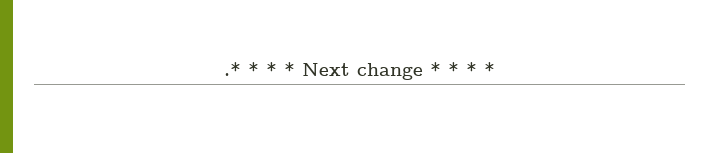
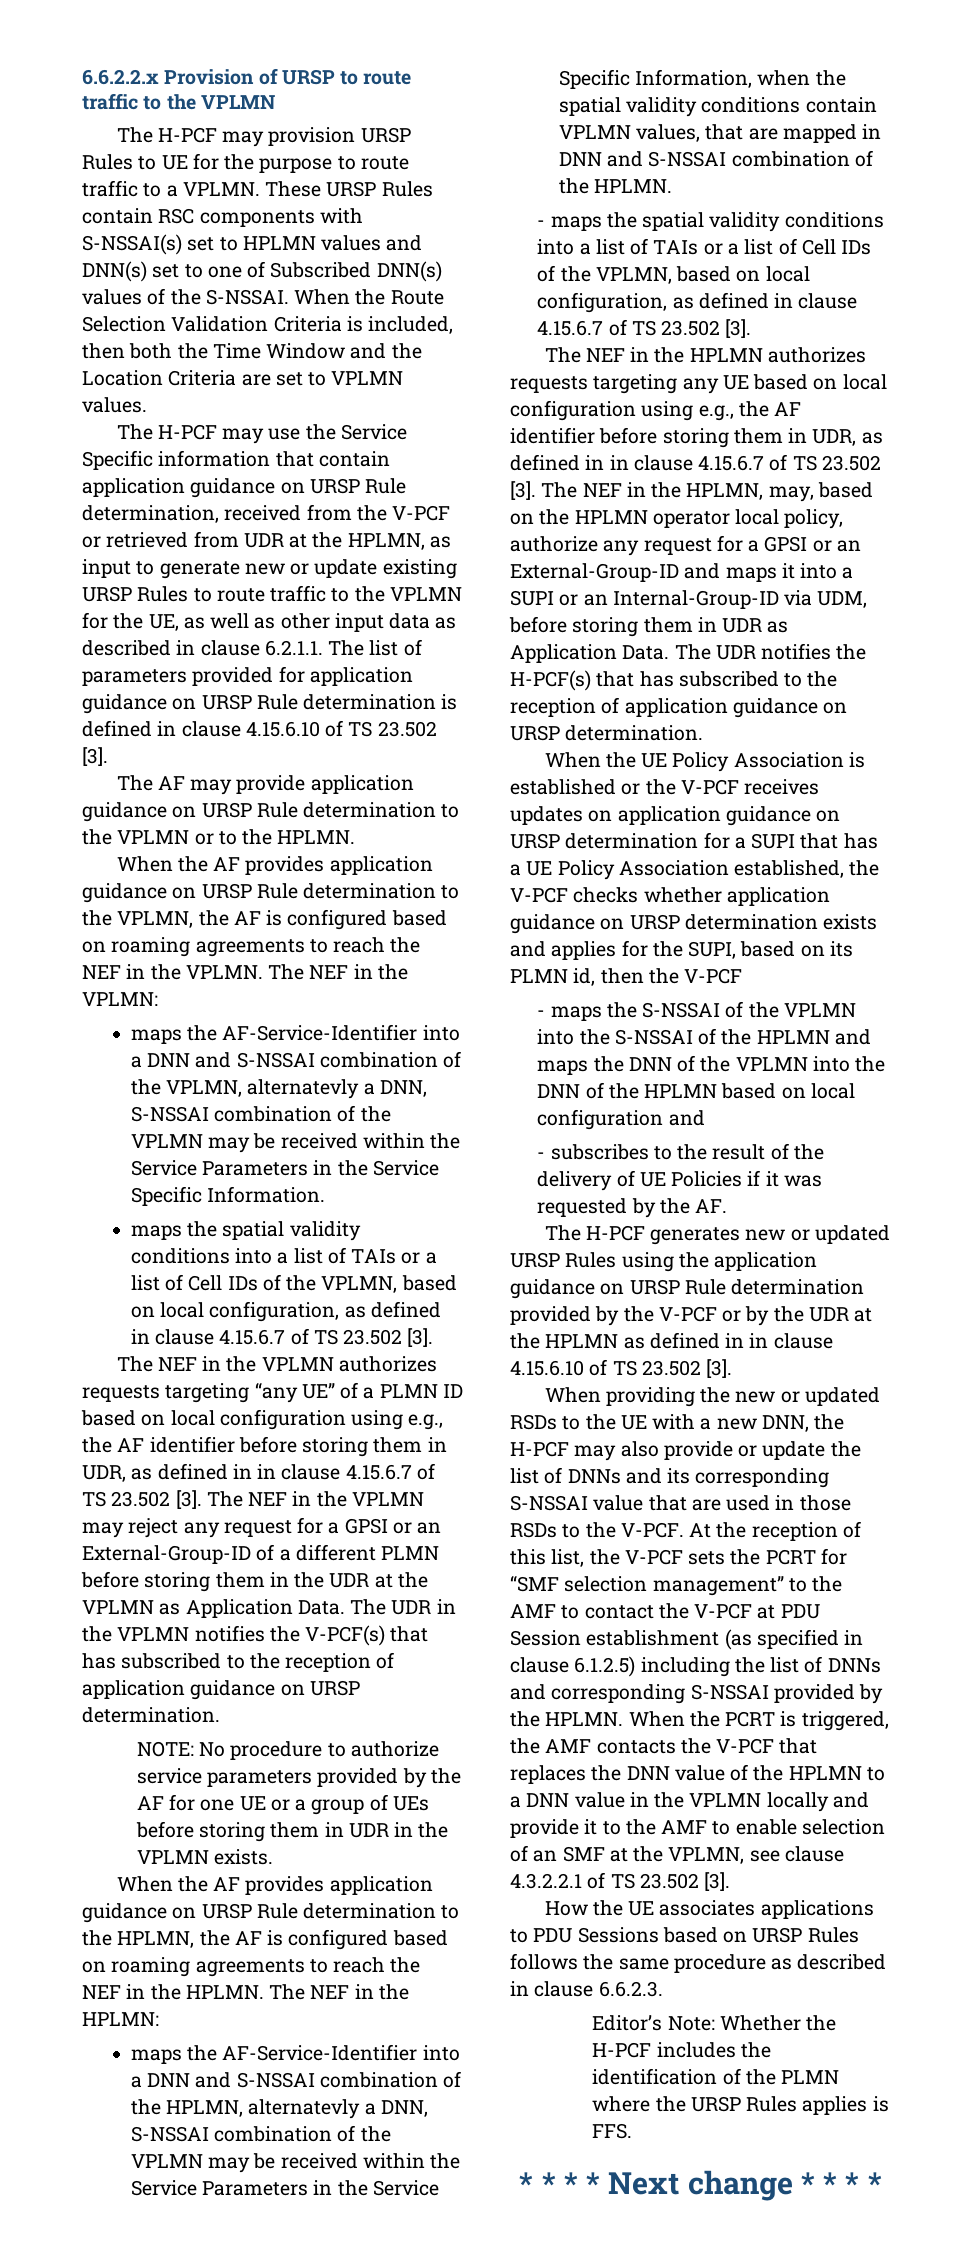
[224,62,241,76] .* -> [82,68,412,85] [82,93,275,110] [116,127,411,147] [82,153,409,173] [82,180,433,197] [82,208,363,227] [82,234,423,255] [82,261,442,282] [82,288,444,305] [82,316,454,334] [82,343,422,359] [82,370,404,386] [82,397,147,413] [116,424,407,444] [82,450,390,470] [82,478,407,498] [82,504,451,523] [82,531,451,550] [82,559,457,579] [82,585,462,602] [82,612,457,632] [82,639,422,656] [82,666,413,686] [82,694,458,714] [82,720,437,737] [82,747,108,766] [116,775,414,795] [82,802,460,822] [82,829,356,845] [116,856,433,875] [82,883,460,903] [82,909,447,930] [82,937,421,957] [82,964,408,980] [82,992,158,1006] [130,1024,460,1044] [130,1051,462,1068] [130,1079,427,1099] [130,1105,391,1122] [130,1133,461,1153] [130,1160,439,1176] [130,1186,326,1206] [130,1221,361,1241] [130,1247,437,1264] [130,1274,457,1293] [130,1301,441,1322] [130,1328,434,1347] [116,1356,437,1372] [82,1382,463,1403] [81,1409,444,1430] [82,1436,447,1457] [82,1463,435,1482] [82,1490,424,1509] [82,1517,442,1538] [82,1544,440,1564] [81,1571,428,1592] [82,1599,456,1618] [82,1625,429,1646] [82,1652,395,1672] [82,1680,360,1700] [82,1707,220,1723] [136,1741,439,1760] [136,1768,461,1788] [136,1794,429,1815] [135,1821,449,1842] [136,1849,274,1865] [116,1876,433,1895] [82,1903,460,1923] [82,1929,448,1950] [82,1957,421,1977] [82,1984,409,2000] [82,2012,159,2026] [130,2044,460,2064] [130,2071,462,2088] [130,2099,428,2119] [130,2125,391,2142] [130,2153,461,2173] [130,2180,439,2196] [558,69,846,89] [558,97,877,117] [558,124,882,143] [558,150,873,167] [558,178,673,194] [537,212,884,232] [537,238,872,255] [537,265,810,284] [537,292,858,313] [537,319,752,338] [544,347,866,363] [510,374,887,394] [510,400,802,421] [510,427,883,448] [510,454,881,471] [510,481,873,502] [510,509,844,529] [510,535,861,556] [510,563,854,582] [510,590,868,609] [509,616,789,637] [510,643,867,663] [510,670,838,691] [510,697,848,718] [510,725,704,741] [544,752,865,772] [510,779,820,795] [510,806,841,826] [510,832,878,849] [510,860,880,880] [510,887,830,906] [510,914,878,934] [510,940,853,960] [510,968,743,986] [537,1001,857,1021] [537,1028,872,1045] [537,1055,886,1075] [537,1082,856,1099] [537,1109,705,1130] [537,1143,825,1160] [537,1170,823,1191] [537,1198,728,1218] [544,1225,890,1245] [510,1252,818,1272] [510,1279,865,1299] [510,1306,873,1326] [510,1332,833,1349] [510,1359,733,1378] [544,1387,880,1407] [510,1414,845,1432] [510,1441,861,1461] [510,1467,830,1488] [510,1495,851,1511] [510,1521,861,1541] [510,1548,847,1567] [510,1575,843,1596] [510,1603,820,1619] [510,1629,864,1650] [510,1656,881,1677] [510,1684,884,1704] [510,1711,889,1731] [510,1738,818,1754] [510,1764,885,1784] [510,1792,869,1812] [510,1819,885,1838] [510,1845,844,1864] [510,1872,731,1891] [544,1900,874,1919] [510,1927,859,1943] [510,1953,887,1973] [510,1981,663,1997] [592,2015,837,2031] [592,2042,771,2058] [592,2068,840,2085] [592,2096,889,2115] [592,2123,633,2139] [519,2172,534,2194] 6.6.2.2.x Provision of URSP to route traffic to the VPLMN // The H-PCF may provision URSP Rules to UE for the purpose to route traffic to a VPLMN. These URSP Rules contain RSC components with S-NSSAI(s) set to HPLMN values and DNN(s) set to one of Subscribed DNN(s) values of the S-NSSAI. When the Route Selection Validation Criteria is included, then both the Time Window and the Location Criteria are set to VPLMN values. // The H-PCF may use the Service Specific information that contain application guidance on URSP Rule determination, received from the V-PCF or retrieved from UDR at the HPLMN, as input to generate new or update existing URSP Rules to route traffic to the VPLMN for the UE, as well as other input data as described in clause 6.2.1.1. The list of parameters provided for application guidance on URSP Rule determination is defined in clause 4.15.6.10 of TS 23.502 [3]. // The AF may provide application guidance on URSP Rule determination to the VPLMN or to the HPLMN. // When the AF provides application guidance on URSP Rule determination to the VPLMN, the AF is configured based on roaming agreements to reach the NEF in the VPLMN. The NEF in the VPLMN: // maps the AF-Service-Identifier into a DNN and S-NSSAI combination of the VPLMN, alternatevly a DNN, S-NSSAI combination of the VPLMN may be received within the Service Parameters in the Service Specific Information. // maps the spatial validity conditions into a list of TAIs or a list of Cell IDs of the VPLMN, based on local configuration, as defined in clause 4.15.6.7 of TS 23.502 [3]. // The NEF in the VPLMN authorizes requests targeting “any UE” of a PLMN ID based on local configuration using e.g., the AF identifier before storing them in UDR, as defined in in clause 4.15.6.7 of TS 23.502 [3]. The NEF in the VPLMN may reject any request for a GPSI or an External-Group-ID of a different PLMN before storing them in the UDR at the VPLMN as Application Data. The UDR in the VPLMN notifies the V-PCF(s) that has subscribed to the reception of application guidance on URSP determination. // NOTE: No procedure to authorize service parameters provided by the AF for one UE or a group of UEs before storing them in UDR in the VPLMN exists. // When the AF provides application guidance on URSP Rule determination to the HPLMN, the AF is configured based on roaming agreements to reach the NEF in the HPLMN. The NEF in the HPLMN: // maps the AF-Service-Identifier into a DNN and S-NSSAI combination of the HPLMN, alternatevly a DNN, S-NSSAI combination of the VPLMN may be received within the Service Parameters in the Service Specific Information, when the spatial validity conditions contain VPLMN values, that are mapped in DNN and S-NSSAI combination of the HPLMN. // - maps the spatial validity conditions into a list of TAIs or a list of Cell IDs of the VPLMN, based on local configuration, as defined in clause 4.15.6.7 of TS 23.502 [3]. // The NEF in the HPLMN authorizes requests targeting any UE based on local configuration using e.g., the AF identifier before storing them in UDR, as defined in in clause 4.15.6.7 of TS 23.502 [3]. The NEF in the HPLMN, may, based on the HPLMN operator local policy, authorize any request for a GPSI or an External-Group-ID and maps it into a SUPI or an Internal-Group-ID via UDM, before storing them in UDR as Application Data. The UDR notifies the H-PCF(s) that has subscribed to the reception of application guidance on URSP determination. // When the UE Policy Association is established or the V-PCF receives updates on application guidance on URSP determination for a SUPI that has a UE Policy Association established, the V-PCF checks whether application guidance on URSP determination exists and applies for the SUPI, based on its PLMN id, then the V-PCF // - maps the S-NSSAI of the VPLMN into the S-NSSAI of the HPLMN and maps the DNN of the VPLMN into the DNN of the HPLMN based on local configuration and // - subscribes to the result of the delivery of UE Policies if it was requested by the AF. // The H-PCF generates new or updated URSP Rules using the application guidance on URSP Rule determination provided by the V-PCF or by the UDR at the HPLMN as defined in in clause 4.15.6.10 of TS 23.502 [3]. // When providing the new or updated RSDs to the UE with a new DNN, the H-PCF may also provide or update the list of DNNs and its corresponding S-NSSAI value that are used in those RSDs to the V-PCF. At the reception of this list, the V-PCF sets the PCRT for “SMF selection management” to the AMF to contact the V-PCF at PDU Session establishment (as specified in clause 6.1.2.5) including the list of DNNs and corresponding S-NSSAI provided by the HPLMN. When the PCRT is triggered, the AMF contacts the V-PCF that replaces the DNN value of the HPLMN to a DNN value in the VPLMN locally and provide it to the AMF to enable selection of an SMF at the VPLMN, see clause 4.3.2.2.1 of TS 23.502 [3]. // How the UE associates applications to PDU Sessions based on URSP Rules follows the same procedure as described in clause 6.6.2.3. // Editor’s Note: Whether the H-PCF includes the identification of the PLMN where the URSP Rules applies is FFS. // *

